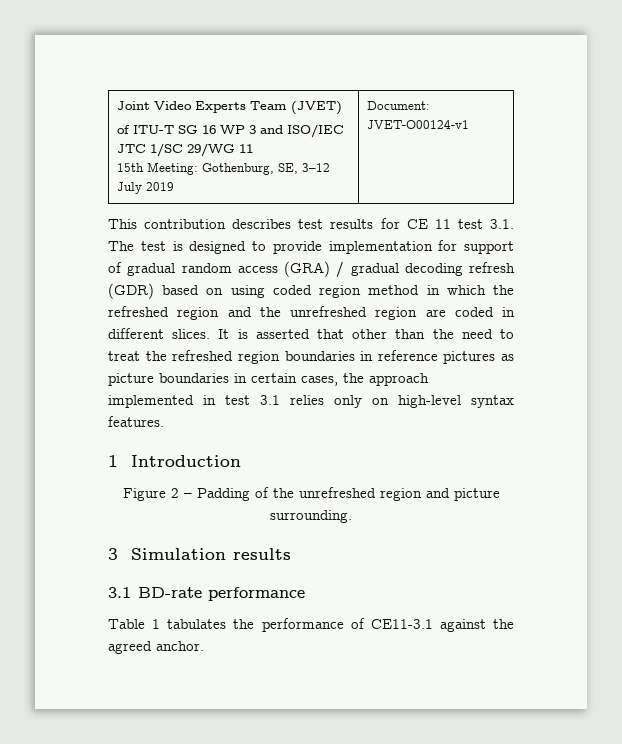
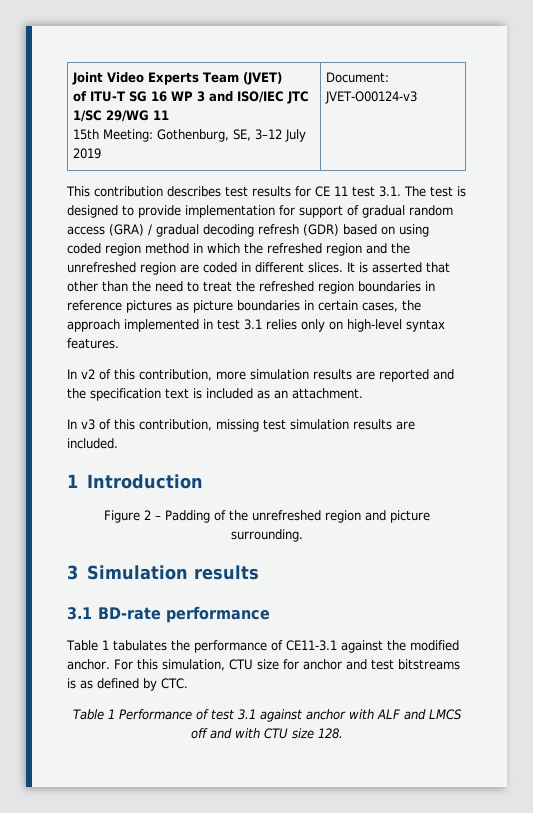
[366,120,469,129] JVET-O00124-v1 -> [324,91,417,104] JVET-O00124-v3
(164, 421) none -> [67,369,454,382] [67,388,363,401] [67,419,415,432] [67,438,118,449] // In v2 of this contribution, more simulation results are reported and the specification text is included as an attachment. // In v3 of this contribution, missing test simulation results are included.
[108,641,204,654] agreed anchor. -> [409,640,459,651] [67,659,460,671] [67,678,188,691] [72,709,462,722] [190,728,343,739] modified anchor. For this simulation, CTU size for anchor and test bitstreams is as defined by CTC. // Table 1 Performance of test 3.1 against anchor with ALF and LMCS off and with CTU size 128.

